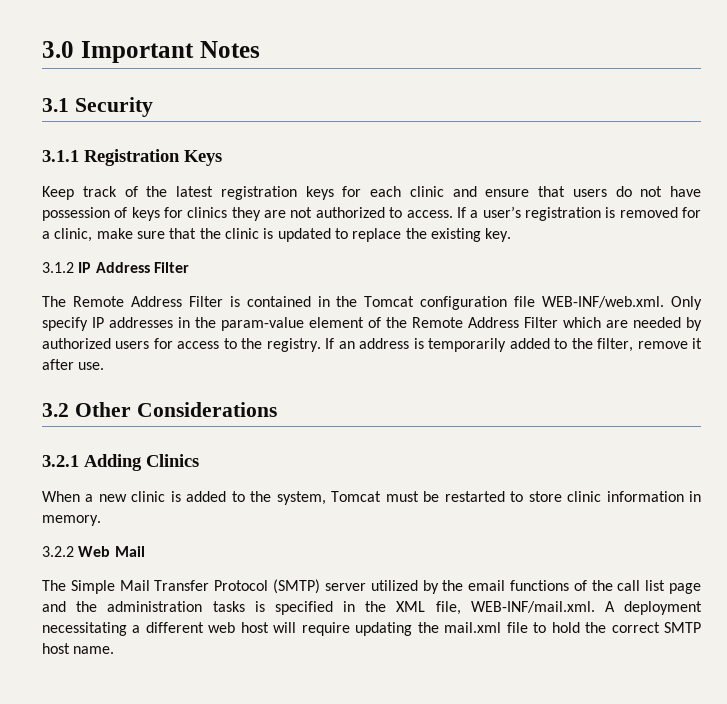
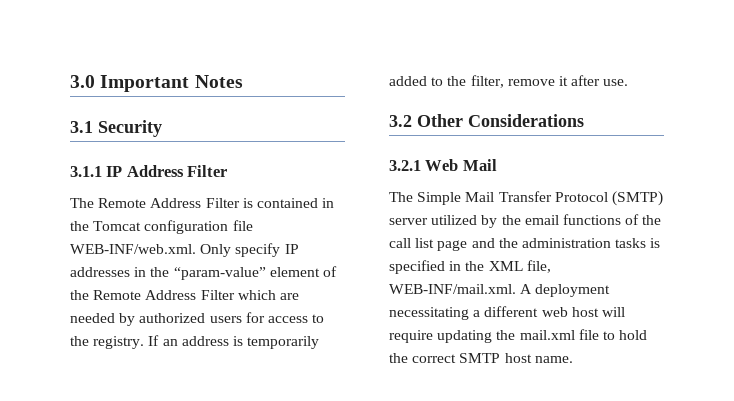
[84,149,222,166] [42,186,701,200] [42,206,702,221] [42,228,512,242] [42,262,74,273] Registration Keys // Keep track of the latest registration keys for each clinic and ensure that users do not have possession of keys for clinics they are not authorized to access. If a user’s registration is removed for a clinic, make sure that the clinic is updated to replace the existing key. // 3.1.2 -> (102, 171) none
[221,317,304,331] param-value -> [173,267,266,280] “param-value”
[84,454,199,471] [42,491,702,505] [42,515,101,526] [42,546,74,557] Adding Clinics // When a new clinic is added to the system, Tomcat must be restarted to store clinic information in memory. // 3.2.2 -> (421, 165) none

